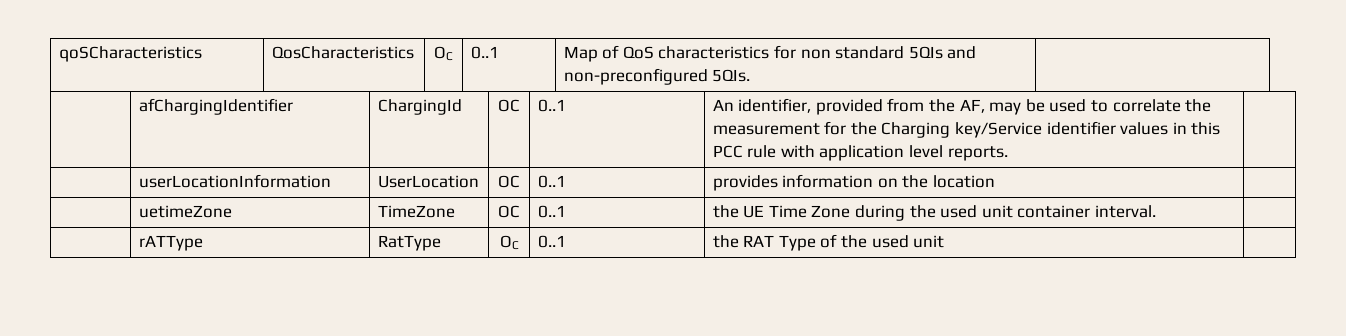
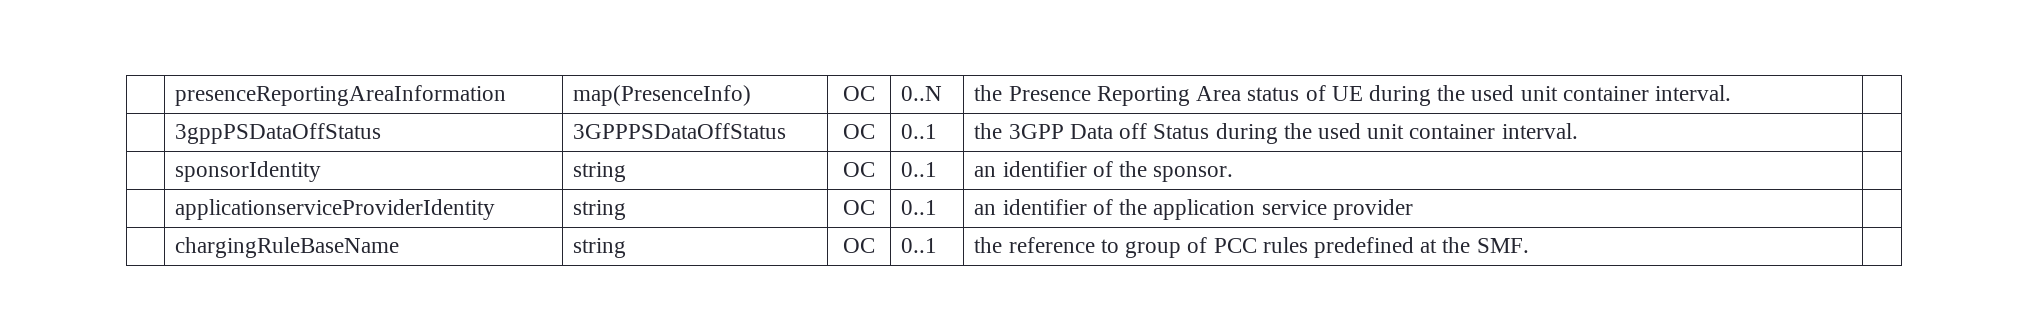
[58,46,202,62] [271,46,414,59] [434,46,453,61] [470,46,499,59] [563,45,977,62] [563,68,751,85] [138,98,293,115] [377,99,462,115] [498,99,520,112] [537,99,566,112] [712,98,1212,115] [712,121,1221,138] [712,145,1008,161] [138,174,331,188] [377,175,479,188] [498,175,520,188] [537,175,566,188] [712,174,996,191] [138,205,232,218] [377,205,455,218] [498,205,520,218] [537,205,566,218] [712,205,1157,221] [138,235,203,251] [377,235,441,251] [499,235,519,250] [537,235,566,248] [712,234,945,251] qoSCharacteristics | QosCharacteristics | OC | 0..1 | Map of QoS characteristics for non standard 5QIs and non-preconfigured 5QIs. | // | afChargingIdentifier | ChargingId | OC | 0..1 | An identifier, provided from the AF, may be used to correlate the measurement for the Charging key/Service identifier values in this PCC rule with application level reports. | // | userLocationInformation | UserLocation | OC | 0..1 | provides information on the location | // | uetimeZone | TimeZone | OC | 0..1 | the UE Time Zone during the used unit container interval. | // | rATType | RatType | OC | 0..1 | the RAT Type of the used unit -> [175,85,507,106] [573,85,752,106] [843,86,875,101] [901,86,943,101] [974,85,1731,106] [175,123,382,144] [573,123,787,139] [843,124,875,139] [901,124,938,139] [974,123,1578,144] [175,161,322,182] [573,162,627,182] [843,162,875,177] [901,162,938,177] [974,161,1234,182] [175,199,496,220] [573,200,627,220] [843,200,875,215] [901,200,938,215] [974,199,1413,220] [175,237,400,258] [573,238,627,258] [843,238,875,253] [901,238,938,253] [974,237,1529,258] | presenceReportingAreaInformation | map(PresenceInfo) | OC | 0..N | the Presence Reporting Area status of UE during the used unit container interval. | // | 3gppPSDataOffStatus | 3GPPPSDataOffStatus | OC | 0..1 | the 3GPP Data off Status during the used unit container interval. | // | sponsorIdentity | string | OC | 0..1 | an identifier of the sponsor. | // | applicationserviceProviderIdentity | string | OC | 0..1 | an identifier of the application service provider | // | chargingRuleBaseName | string | OC | 0..1 | the reference to group of PCC rules predefined at the SMF.

